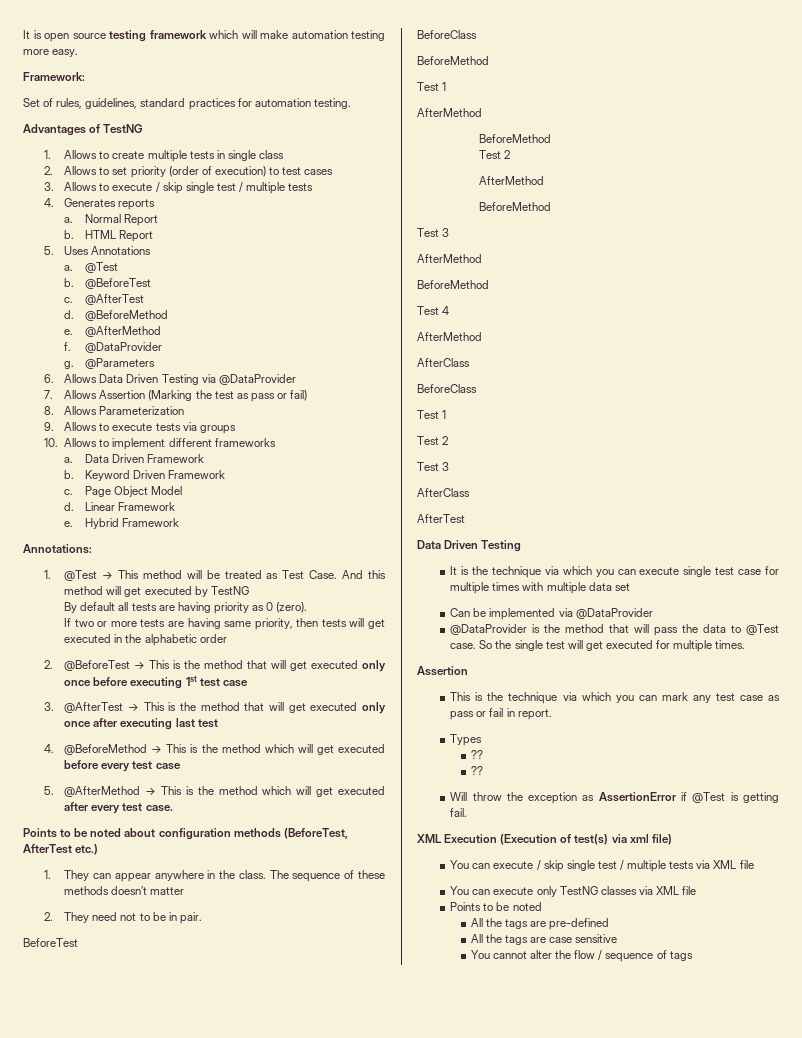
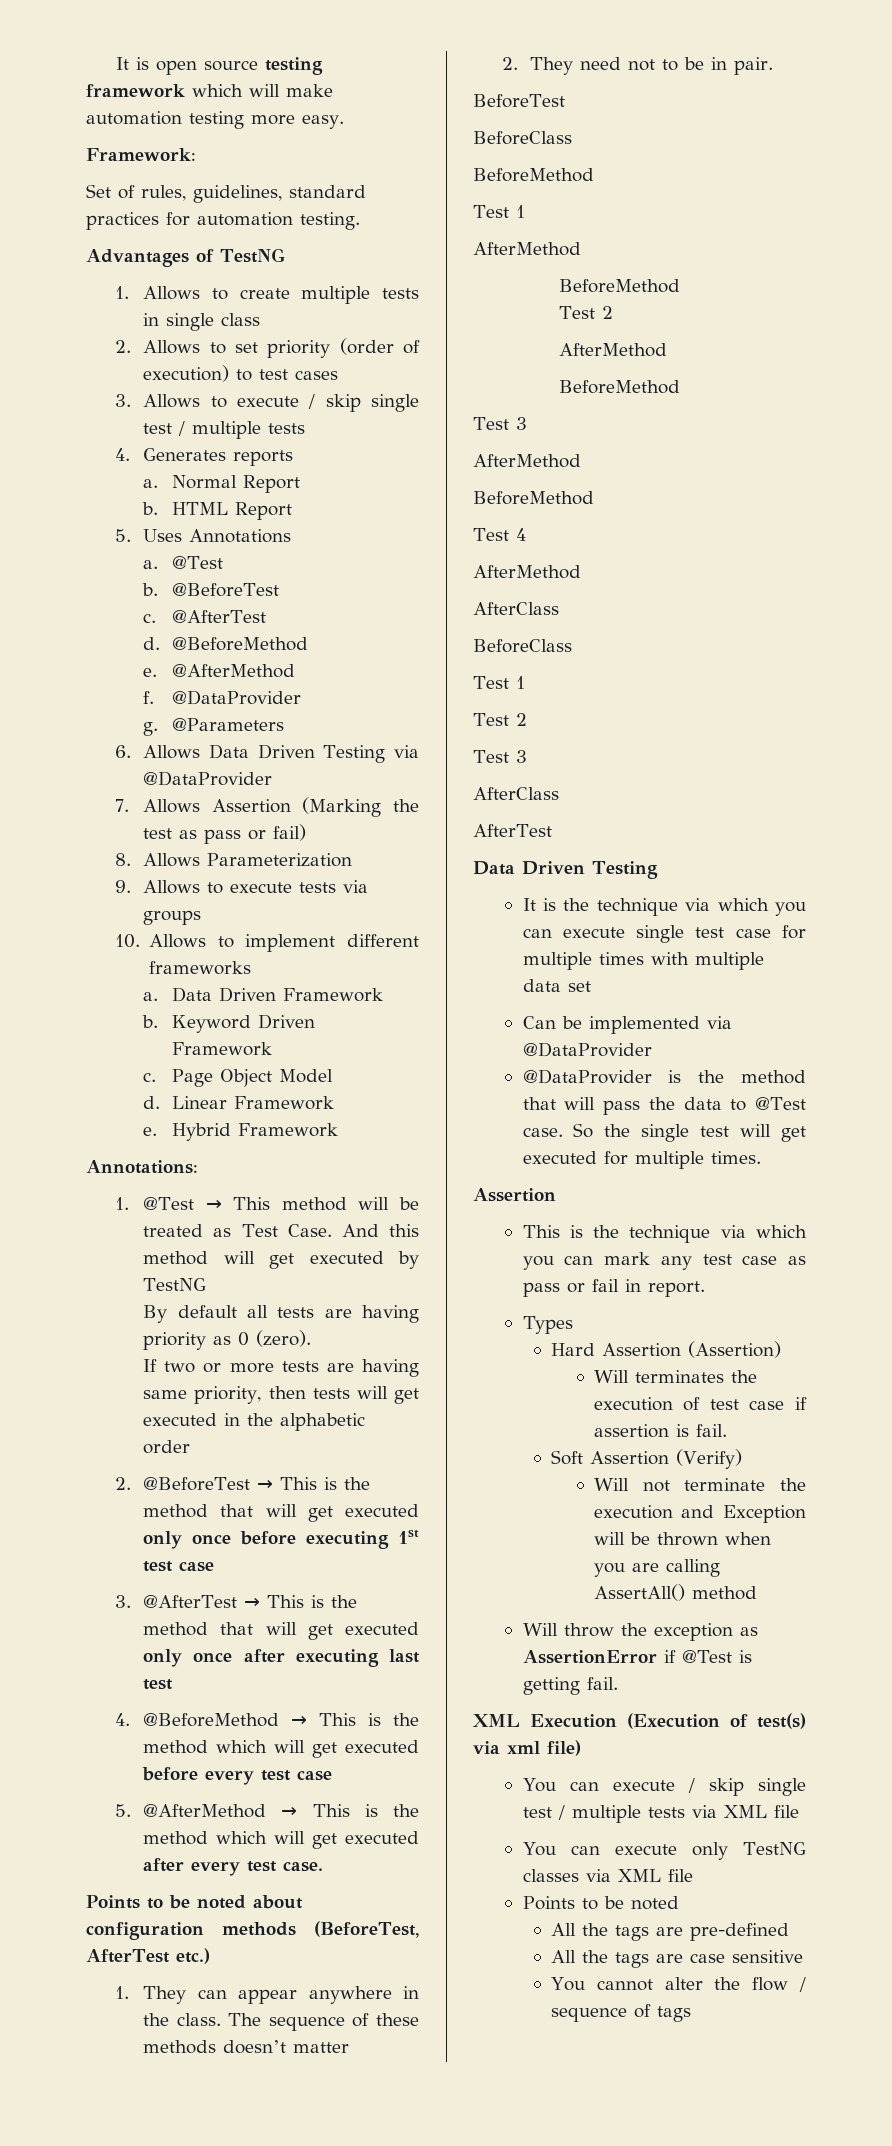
[470,750,483,759] [470,766,483,775] ?? // ?? -> [551,1341,782,1358] [593,1370,757,1383] [593,1397,807,1411] [593,1424,727,1438] [551,1449,743,1469] [593,1478,806,1492] [593,1505,806,1523] [593,1532,771,1546] [593,1559,720,1577] [593,1584,757,1601] Hard Assertion (Assertion) // Will terminates the execution of test case if assertion is fail. // Soft Assertion (Verify) // Will not terminate the execution and Exception will be thrown when you are calling AssertAll() method

